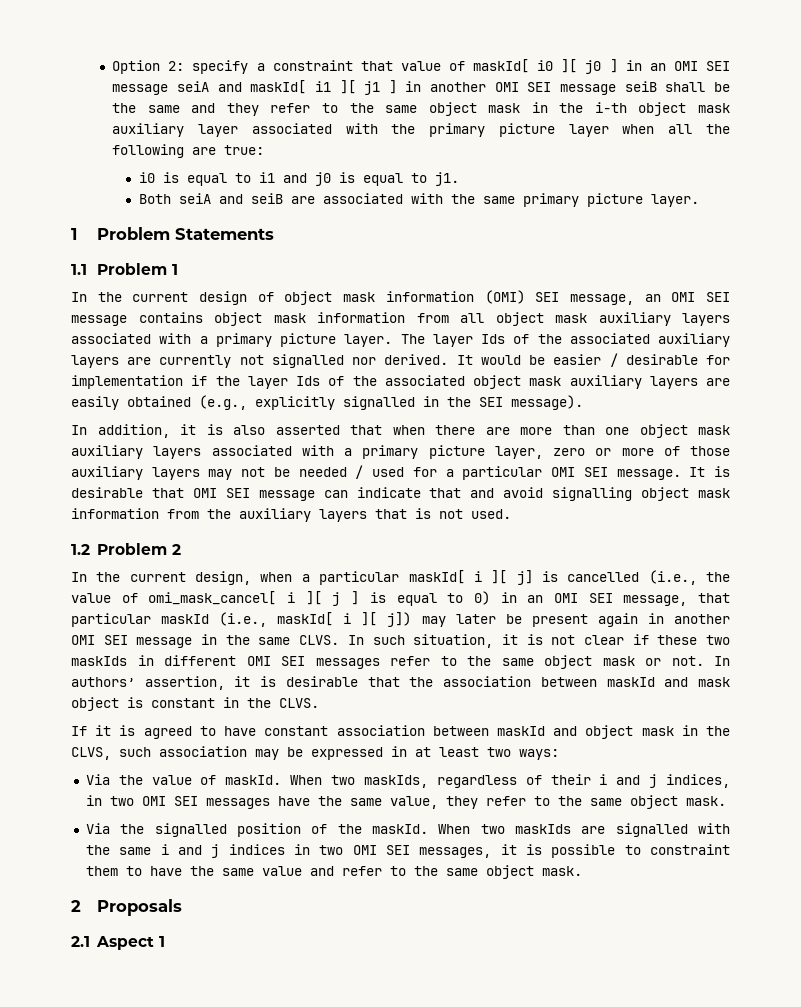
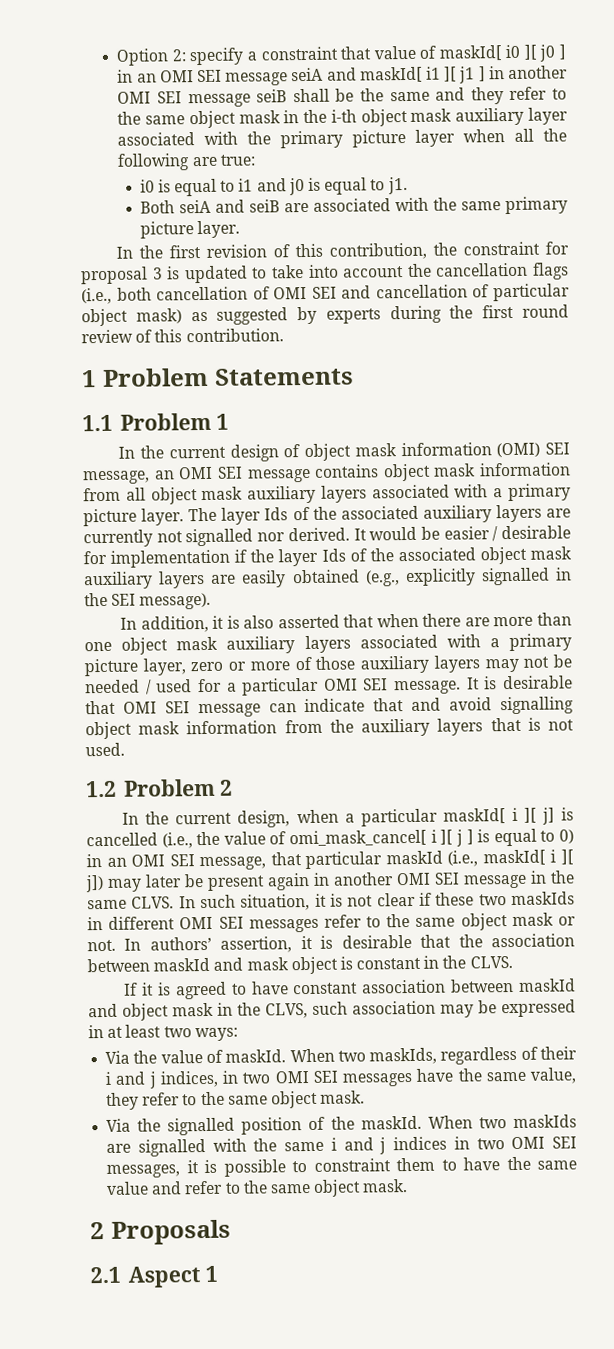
(699, 200) none -> [116,241,569,260] [81,262,569,285] [81,283,570,305] [81,304,569,327] [81,328,284,344] // In the first revision of this contribution, the constraint for proposal 3 is updated to take into account the cancellation flags (i.e., both cancellation of OMI SEI and cancellation of particular object mask) as suggested by experts during the first round review of this contribution.

